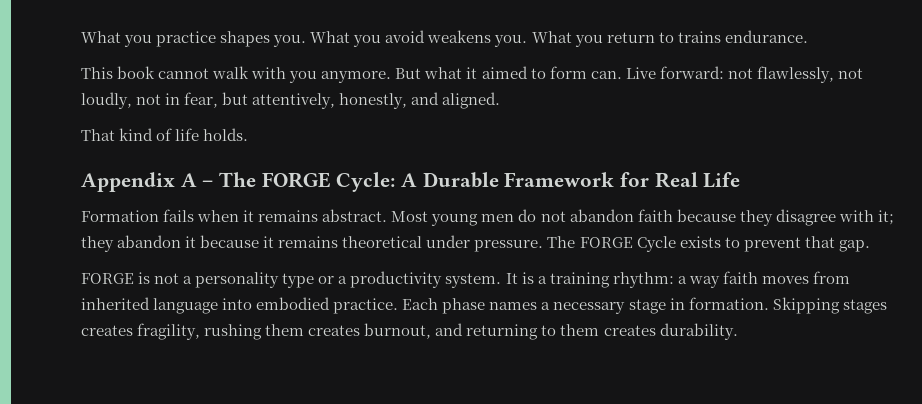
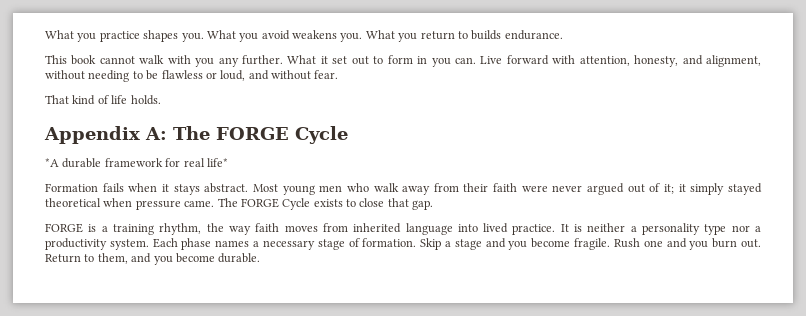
[677,31,721,43] trains -> [471,30,502,40] builds
[321,66,863,83] [81,92,501,109] anymore. But what it aimed to form can. Live forward: not flawlessly, not loudly, not in fear, but attentively, honestly, and aligned. -> [218,55,761,67] [45,70,339,82] any further. What it set out to form in you can. Live forward with attention, honesty, and alignment, without needing to be flawless or loud, and without fear.
[180,172,741,192] A – The FORGE Cycle: A Durable Framework for Real Life -> [145,126,348,144] [45,158,228,168] A: The FORGE Cycle // *A durable framework for real life*
[258,210,319,222] remains -> [173,184,200,195] stays
[518,209,894,226] [81,235,544,252] do not abandon faith because they disagree with it; they abandon it because it remains theoretical under pressure. -> [346,183,763,195] [45,198,215,210] who walk away from their faith were never argued out of it; it simply stayed theoretical when pressure came.
[743,237,801,252] prevent -> [359,198,385,207] close
[154,271,687,288] not a personality type or a productivity system. It is a training rhythm: a -> [101,223,224,235] a training rhythm, the
[256,297,399,314] embodied practice. -> [483,223,762,235] [45,238,149,250] lived practice. It is neither a personality type nor a productivity system.
[669,297,887,314] [81,323,738,340] in formation. Skipping stages creates fragility, rushing them creates burnout, and returning to them creates durability. -> [348,238,762,250] [45,253,261,265] of formation. Skip a stage and you become fragile. Rush one and you burn out. Return to them, and you become durable.

